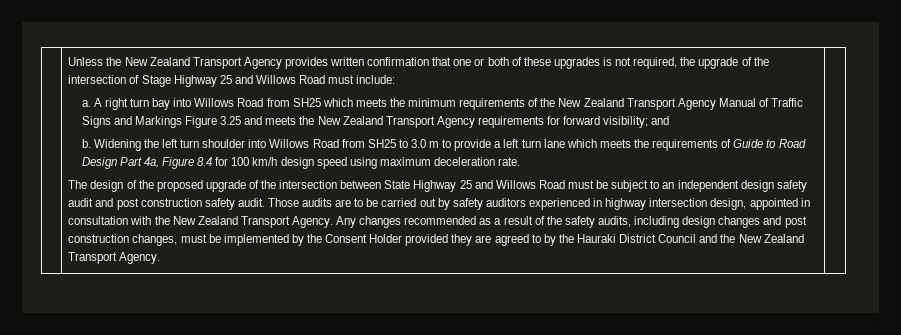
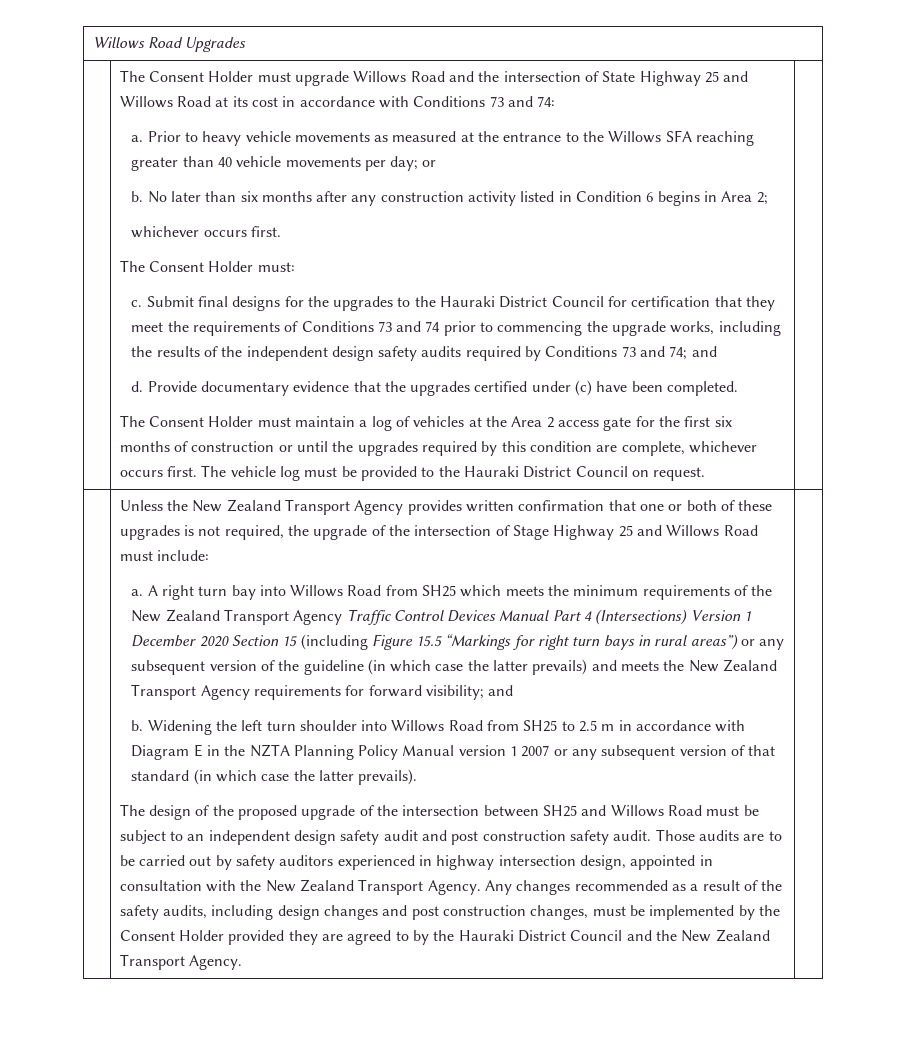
(68, 61) none -> [92,37,247,52] [119,70,749,86] [119,96,556,108] [131,130,755,146] [131,156,437,171] [131,191,768,206] [131,226,281,238] [119,260,295,272] [131,296,776,311] [131,321,781,336] [131,346,717,361] [131,380,739,396] [119,415,732,431] [119,441,757,456] [119,465,706,481] Willows Road Upgrades // | The Consent Holder must upgrade Willows Road and the intersection of State Highway 25 and Willows Road at its cost in accordance with Conditions 73 and 74: // a. Prior to heavy vehicle movements as measured at the entrance to the Willows SFA reaching greater than 40 vehicle movements per day; or // b. No later than six months after any construction activity listed in Condition 6 begins in Area 2; // whichever occurs first. // The Consent Holder must: // c. Submit final designs for the upgrades to the Hauraki District Council for certification that they meet the requirements of Conditions 73 and 74 prior to commencing the upgrade works, including the results of the independent design safety audits required by Conditions 73 and 74; and // d. Provide documentary evidence that the upgrades certified under (c) have been completed. // The Consent Holder must maintain a log of vehicles at the Area 2 access gate for the first six months of construction or until the upgrades required by this condition are complete, whichever occurs first. The vehicle log must be provided to the Hauraki District Council on request. | //
[718,98,804,107] [81,116,242,128] Manual of Traffic Signs and Markings Figure 3.25 -> [346,609,752,625] [131,634,785,650] [131,659,588,675] Traffic Control Devices Manual Part 4 (Intersections) Version 1 December 2020 Section 15 (including Figure 15.5 “Markings for right turn bays in rural areas”) or any subsequent version of the guideline (in which case the latter prevails)
[410,139,806,151] [81,157,521,169] 3.0 m to provide a left turn lane which meets the requirements of Guide to Road Design Part 4a, Figure 8.4 for 100 km/h design speed using maximum deceleration rate. -> [579,720,746,732] [131,744,776,760] [131,769,418,785] 2.5 m in accordance with Diagram E in the NZTA Planning Policy Manual version 1 2007 or any subsequent version of that standard (in which case the latter prevails).
[384,180,472,192] State Highway 25 -> [543,805,578,817] SH25

